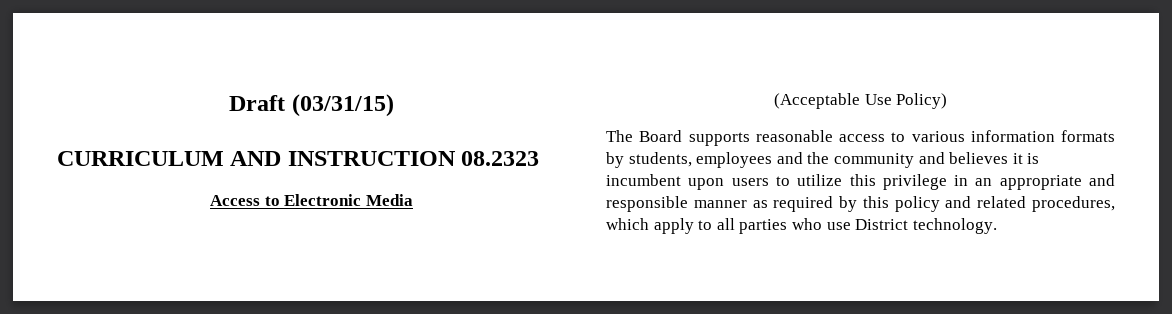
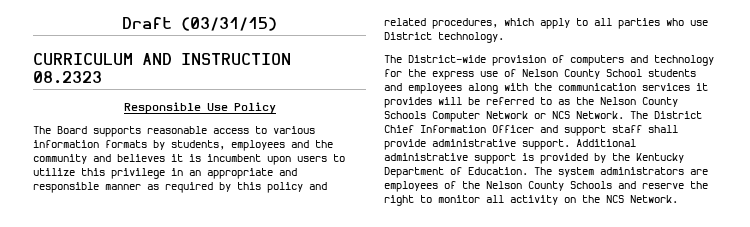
[210,194,413,206] [773,93,948,109] Access to Electronic Media // (Acceptable Use Policy) -> [123,102,276,114] Responsible Use Policy
(997, 226) none -> [384,55,714,66] [384,69,696,80] [384,83,708,94] [384,97,678,108] [384,111,702,122] [384,125,678,136] [384,139,636,150] [384,153,684,164] [384,167,708,178] [384,181,708,192] [384,195,678,206] // The District-wide provision of computers and technology for the express use of Nelson County School students and employees along with the communication services it provides will be referred to as the Nelson County Schools Computer Network or NCS Network. The District Chief Information Officer and support staff shall provide administrative support. Additional administrative support is provided by the Kentucky Department of Education. The system administrators are employees of the Nelson County Schools and reserve the right to monitor all activity on the NCS Network.

